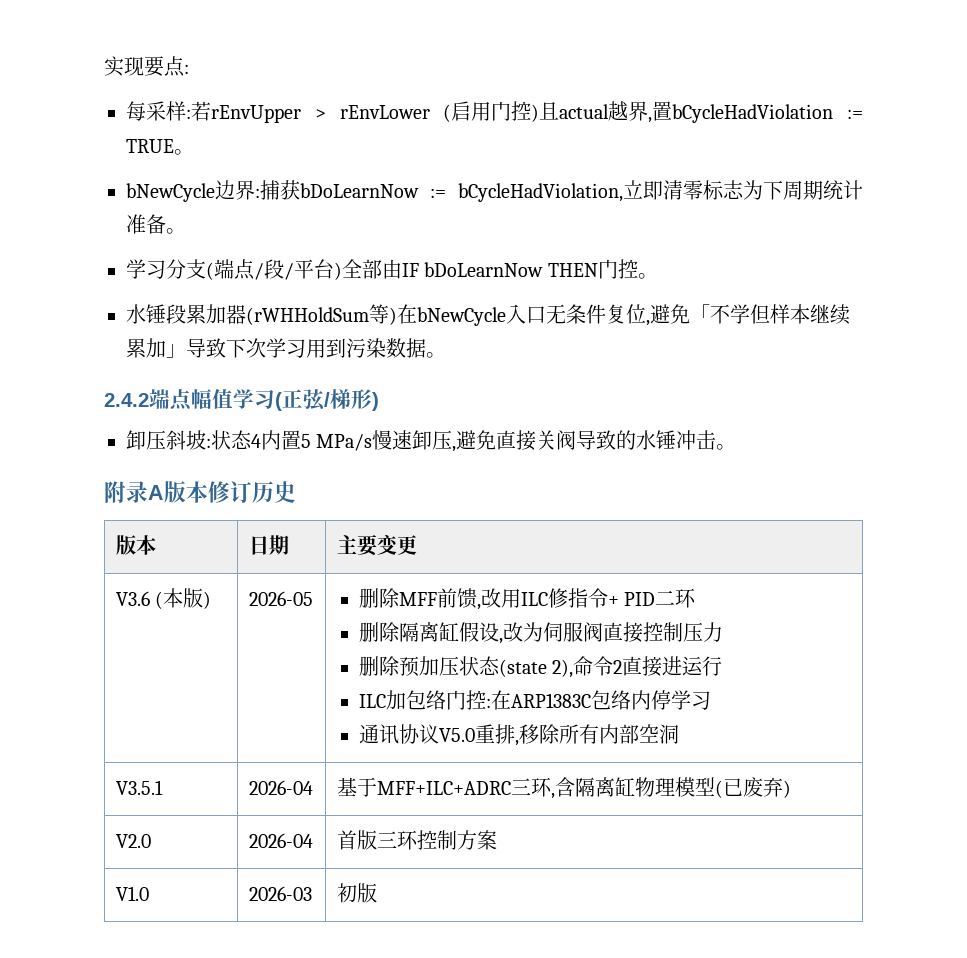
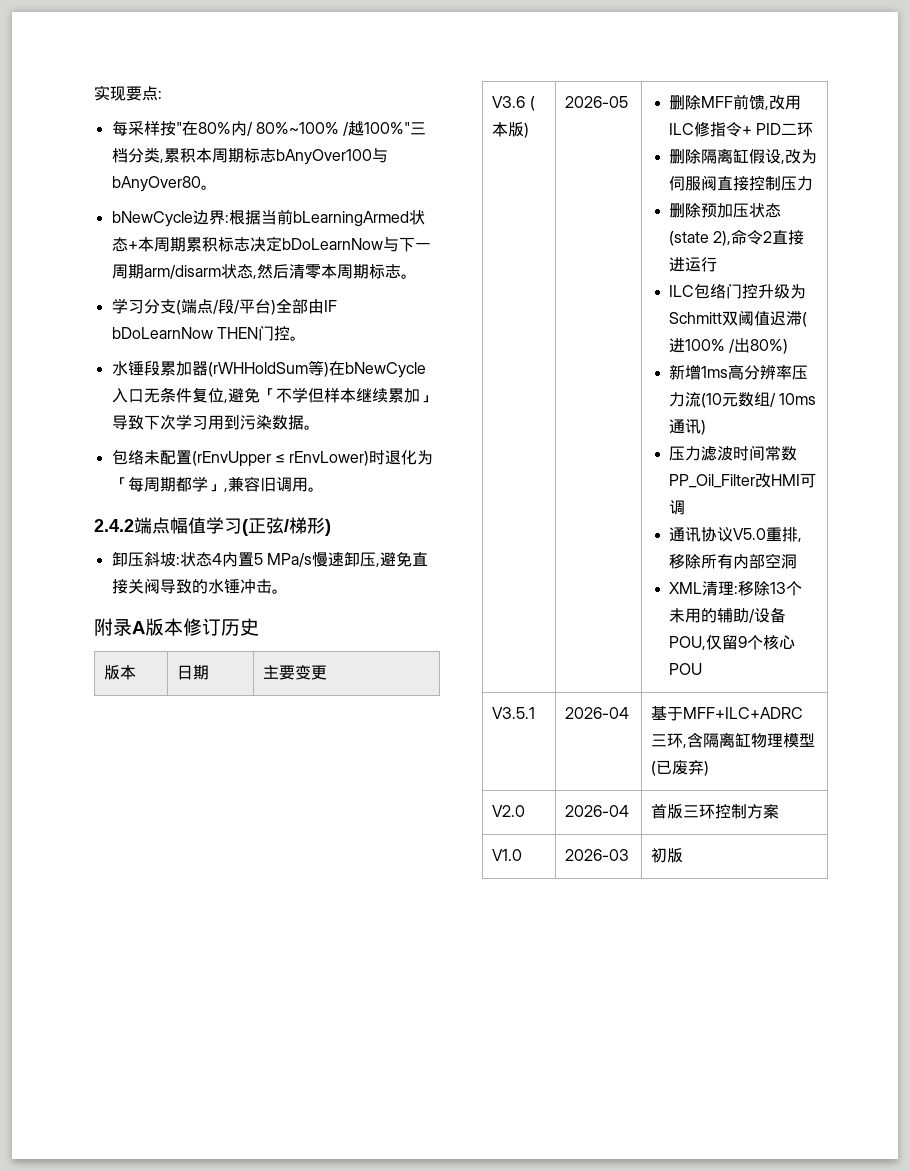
[186,101,863,123] [126,139,194,155] [126,180,863,202] [126,214,166,234] :若rEnvUpper > rEnvLower (启用门控)且actual越界,置bCycleHadViolation := TRUE。 // bNewCycle边界:捕获bDoLearnNow := bCycleHadViolation,立即清零标志为下周期统计准备 -> [159,121,427,136] [111,147,388,165] [111,176,217,192] [111,209,425,227] [111,236,431,252] [111,264,401,279] 按"在80%内/ 80%~100% /越100%"三档分类,累积本周期标志bAnyOver100与bAnyOver80。 // bNewCycle边界:根据当前bLearningArmed状态+本周期累积标志决定bDoLearnNow与下一周期arm/disarm状态,然后清零本周期标志
(446, 355) none -> [111,449,434,467] [111,476,324,492] // 包络未配置(rEnvUpper ≤ rEnvLower)时退化为「每周期都学」,兼容旧调用。
[385,690,406,710] 加 -> (695, 291) none
[485,690,711,710] :在ARP1383C包络内停学习 -> [758,284,807,299] [669,310,808,327] [669,338,789,354] [669,364,809,380] [669,392,817,408] [669,419,707,435] [669,445,798,461] [669,473,817,488] [669,500,686,515] 升级为Schmitt双阈值迟滞(进100% /出80%) // 新增1ms高分辨率压力流(10元数组/ 10ms通讯) // 压力滤波时间常数PP_Oil_Filter改HMI可调
(679, 734) none -> [669,581,803,596] [669,607,787,623] [669,635,796,650] [669,663,703,675] // XML清理:移除13个未用的辅助/设备POU,仅留9个核心POU

